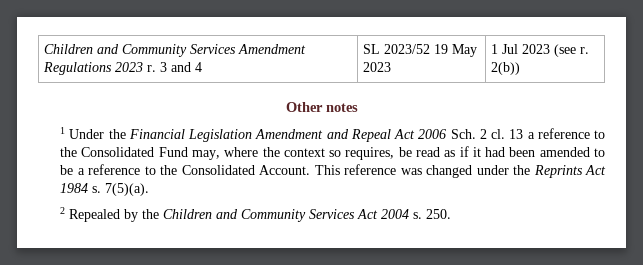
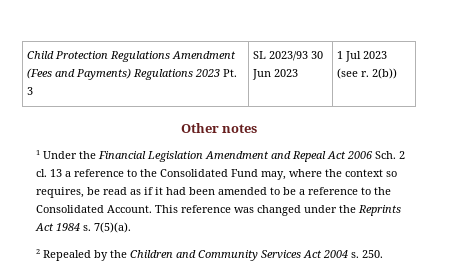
[44,44,307,57] Children and Community Services Amendment -> [27,51,237,62] [27,68,132,80] Child Protection Regulations Amendment (Fees and Payments)
[147,65,157,72] r. -> [223,69,238,77] Pt.
[171,62,203,72] and 4 -> (34, 91) none
[384,44,478,57] 2023/52 19 May -> [269,51,324,61] [252,69,272,80] 2023/93 30 Jun

